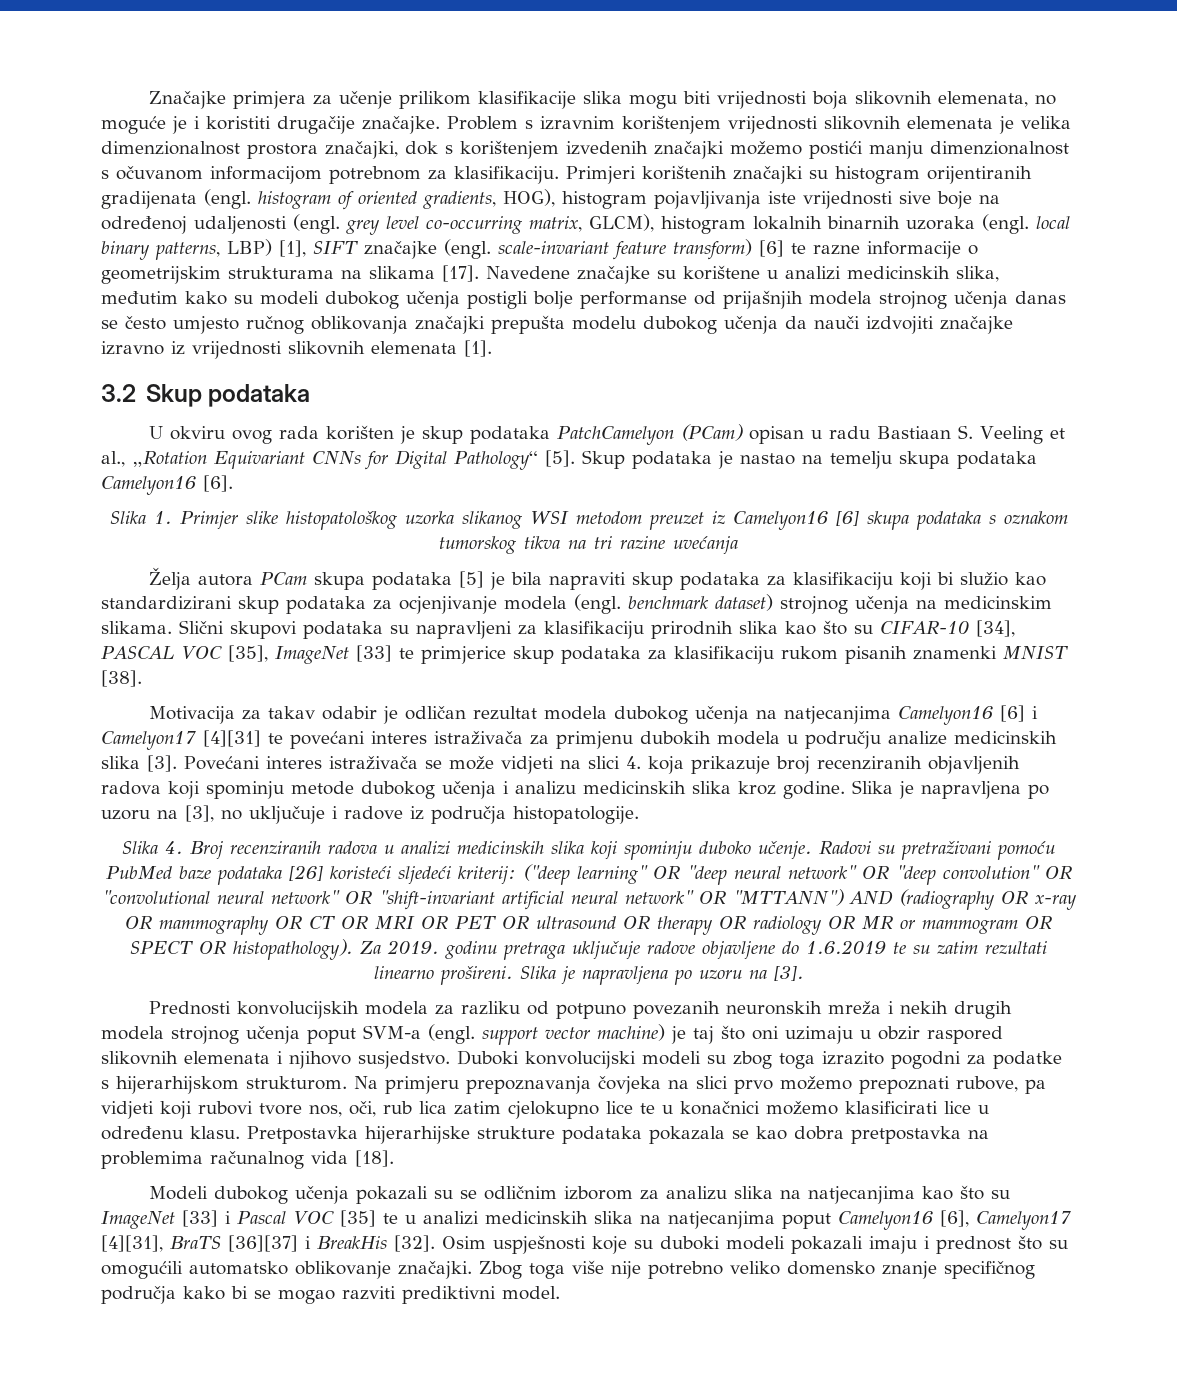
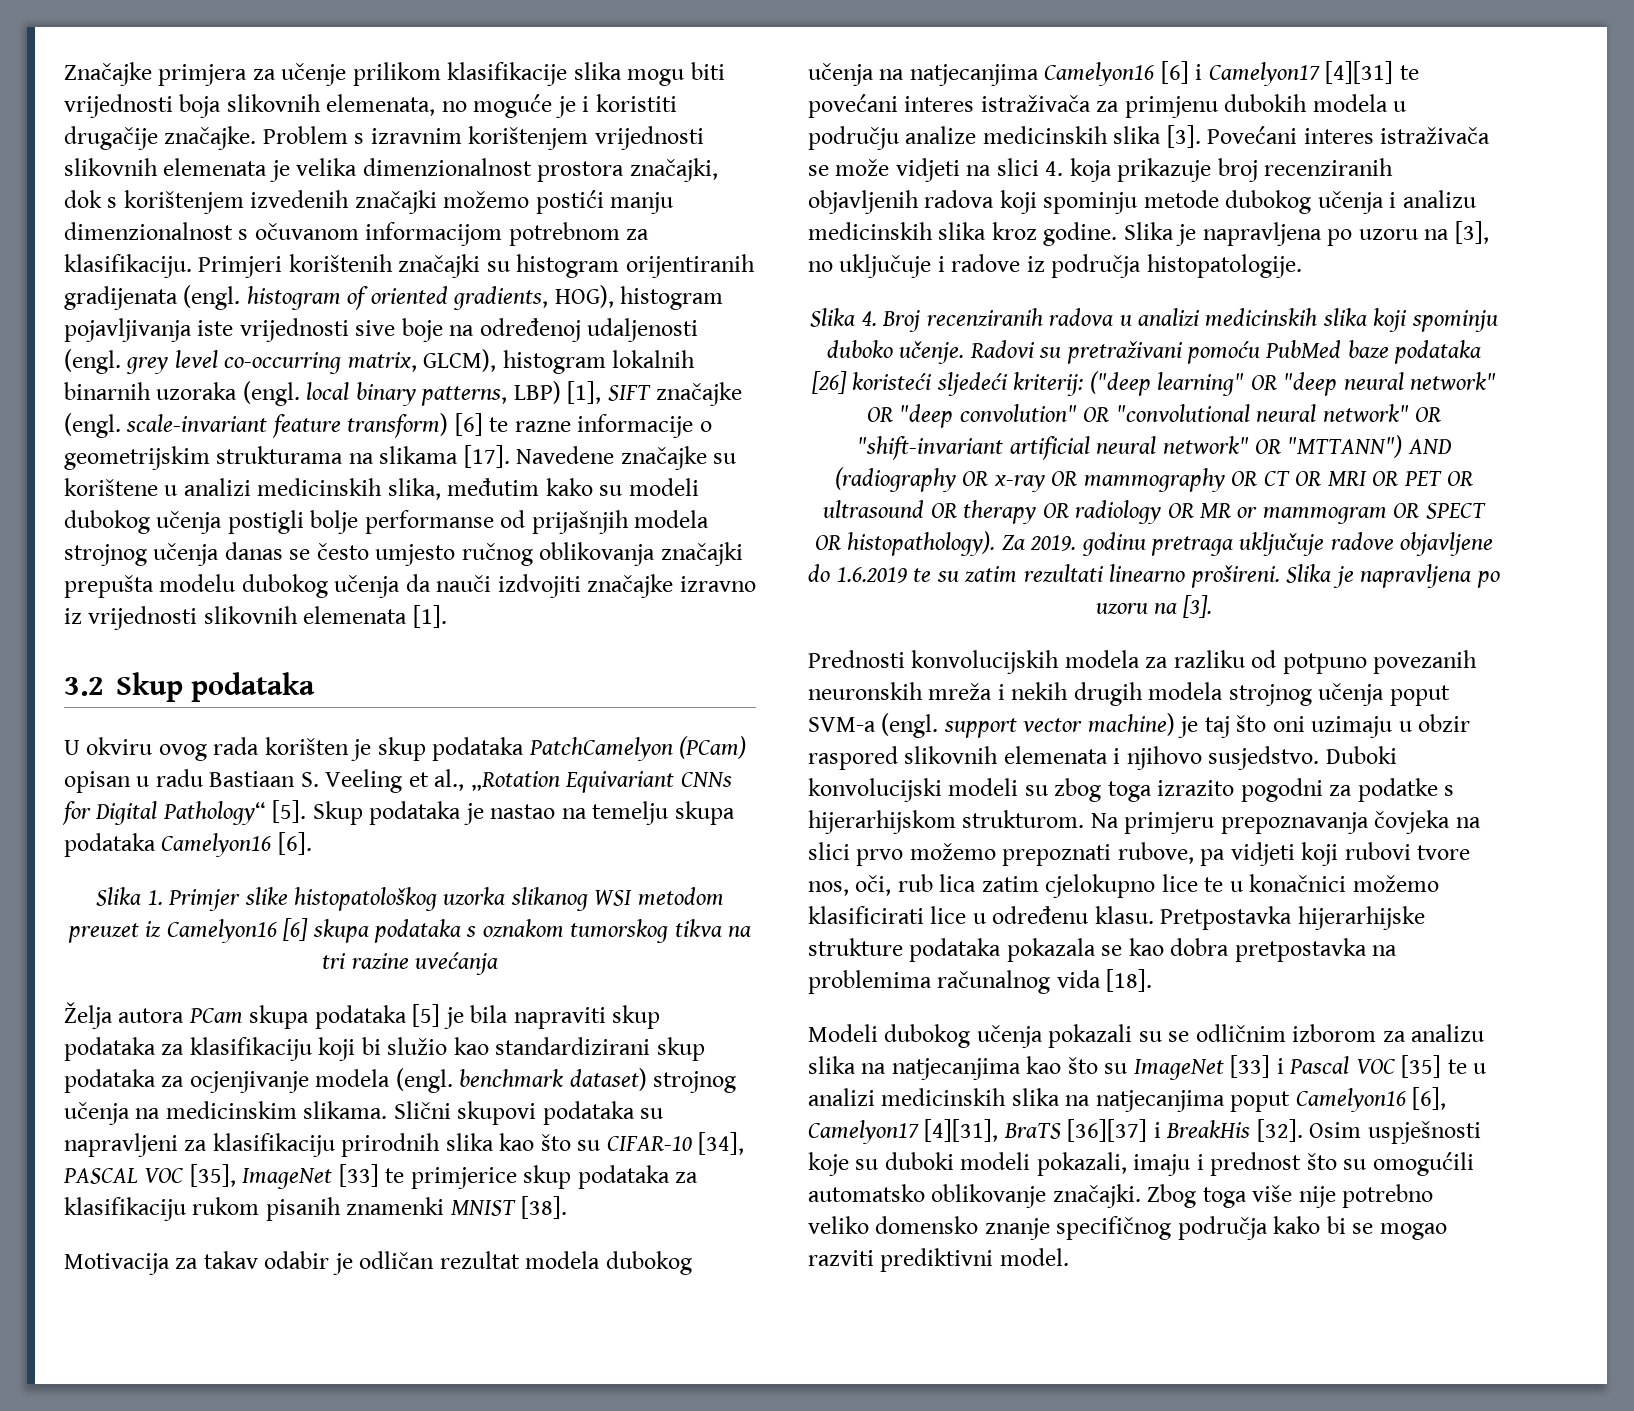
[791,1236,863,1254] pokazali -> [1036,1152,1127,1176] pokazali,

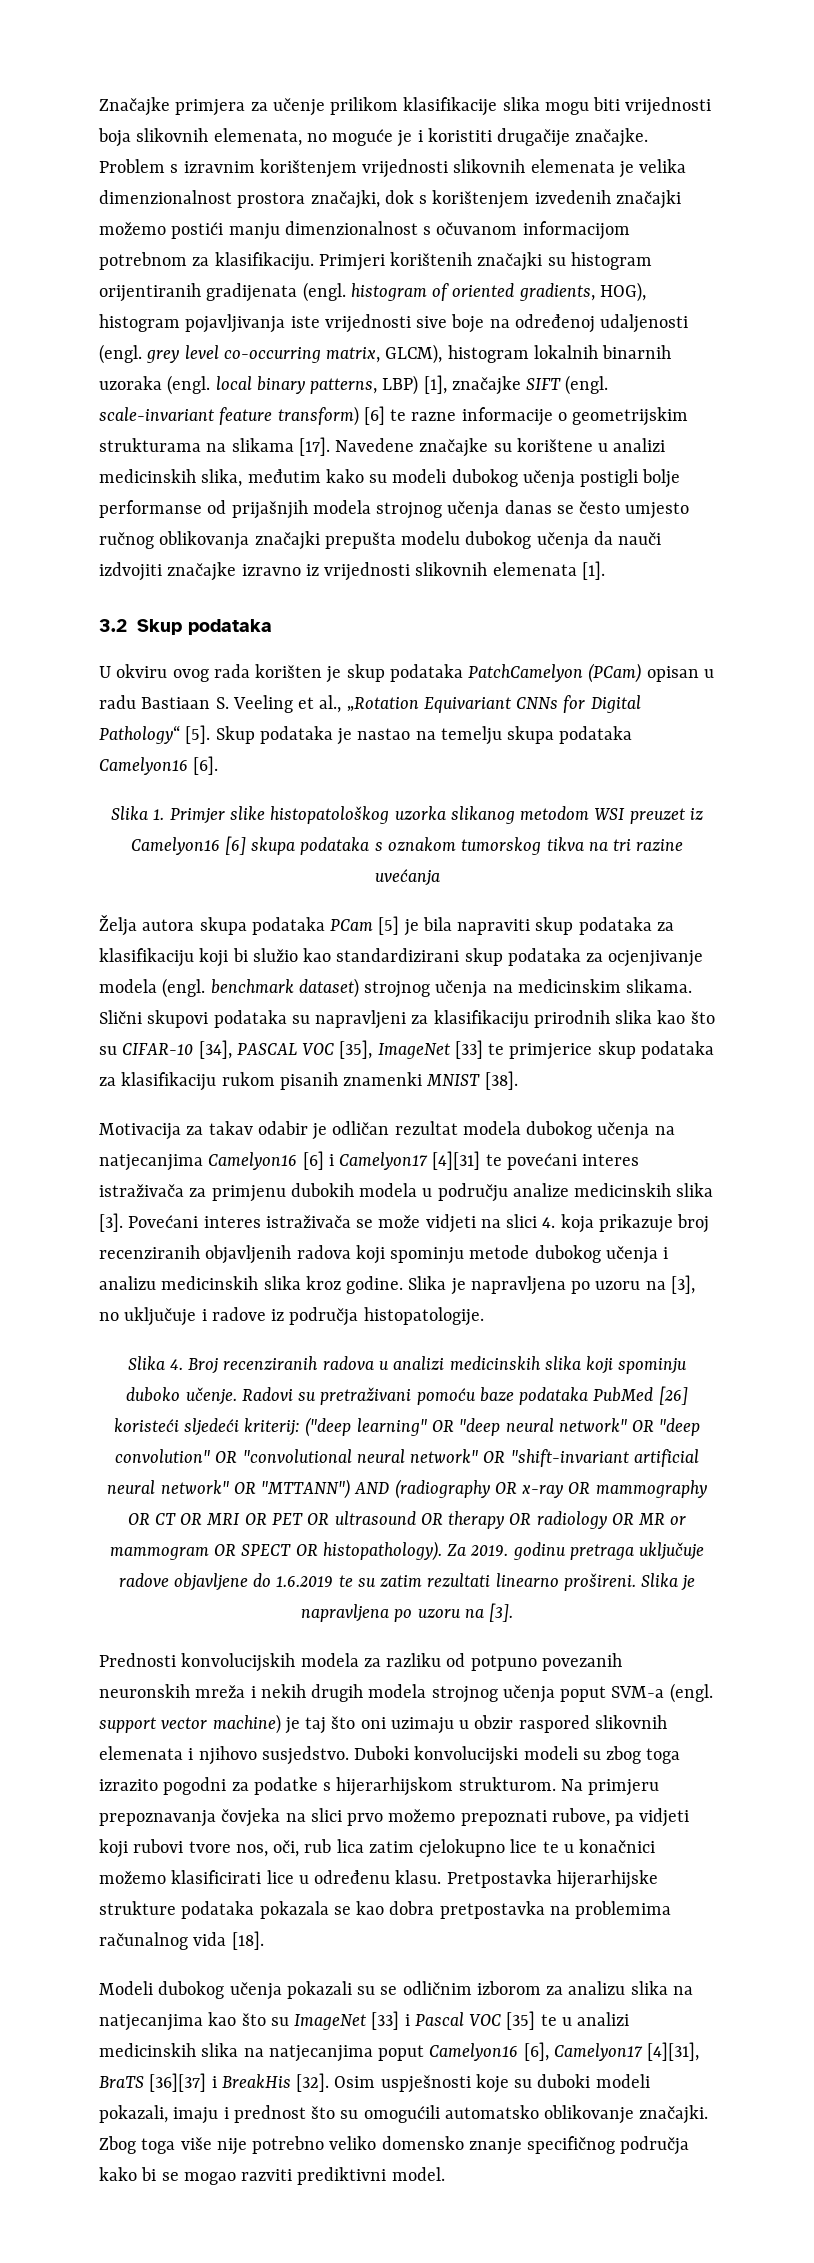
[607,382,743,406] SIFT značajke -> [451,376,562,395] značajke SIFT
[594,887,724,906] WSI metodom -> [520,806,626,820] metodom WSI
[188,1005,407,1029] PCam skupa podataka -> [199,917,374,935] skupa podataka PCam
[1265,340,1342,358] PubMed -> (476, 1396) none
(1482, 352) none -> [593,1387,654,1402] PubMed

